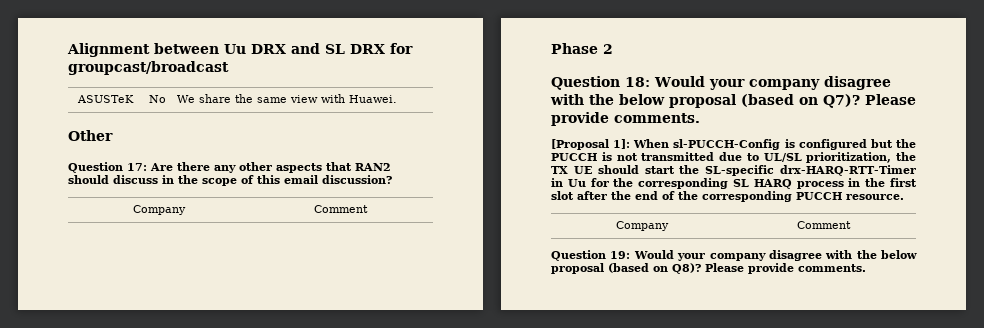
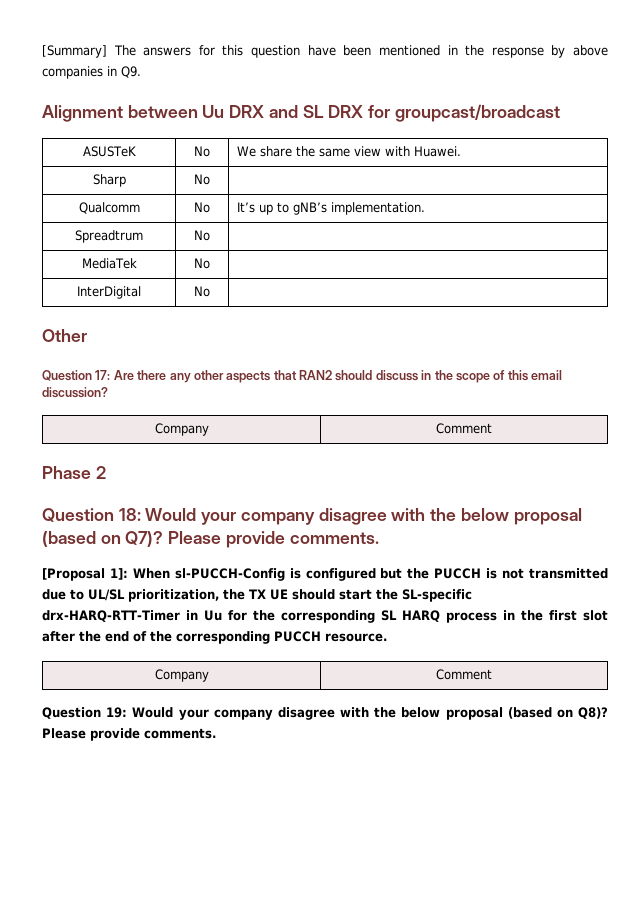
(67, 50) none -> [42,45,609,58] [42,66,141,79] [Summary] The answers for this question have been mentioned in the response by above companies in Q9. //
(397, 99) none -> [92,174,126,187] [194,174,210,185] [78,202,140,214] [194,202,210,213] [236,202,425,215] [75,230,143,243] [194,230,210,241] [81,258,137,269] [194,258,210,269] [77,286,141,299] [194,286,210,297] // Sharp | No | // Qualcomm | No | It’s up to gNB’s implementation. // Spreadtrum | No | // MediaTek | No | // InterDigital | No |

